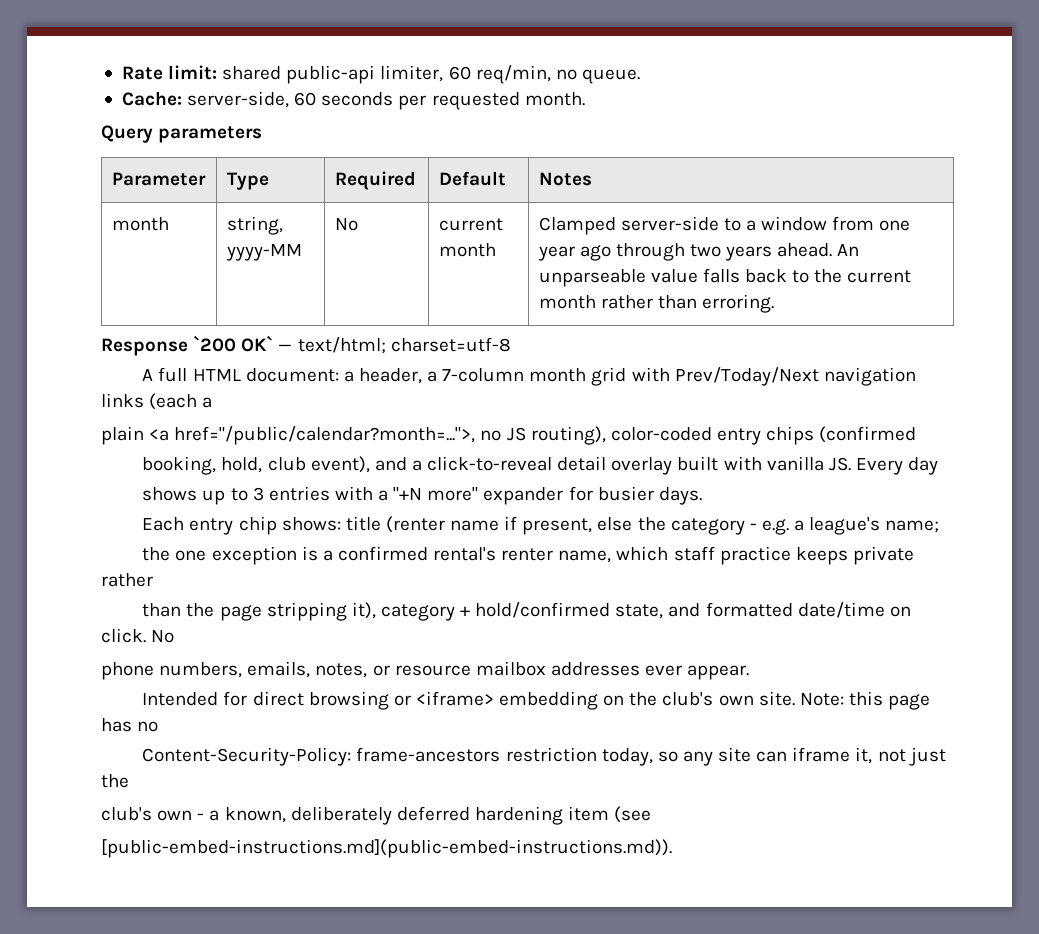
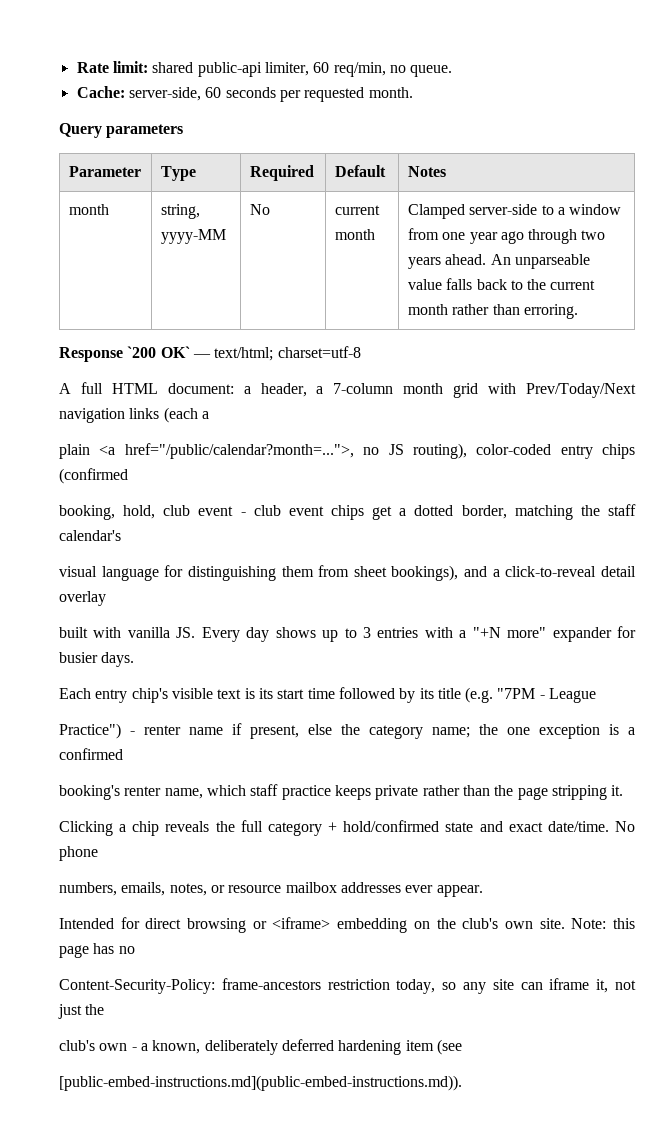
[310,456,370,473] event), -> [198,504,636,520] [59,530,121,541] [59,565,459,581] event - club event chips get a dotted border, matching the staff calendar's // visual language for distinguishing them from sheet bookings),
(673, 466) none -> (106, 598) //
(939, 466) // -> (270, 634) none
[238,516,445,535] chip shows: title (renter -> [131,687,597,703] [59,723,181,739] chip's visible text is its start time followed by its title (e.g. "7PM - League // Practice") - renter
[749,517,881,535] - e.g. a league's -> (423, 732) none
(940, 526) // -> (470, 732) none
[433,547,497,561] rental's -> [59,785,120,800] // booking's
(153, 580) // -> (460, 790) none
[351,602,911,621] [101,628,175,643] [101,662,154,680] it), category + hold/confirmed state, and formatted date/time on click. No // phone -> [611,785,624,796] [59,820,635,836] [59,846,98,861] it. // Clicking a chip reveals the full category + hold/confirmed state and exact date/time. No phone //

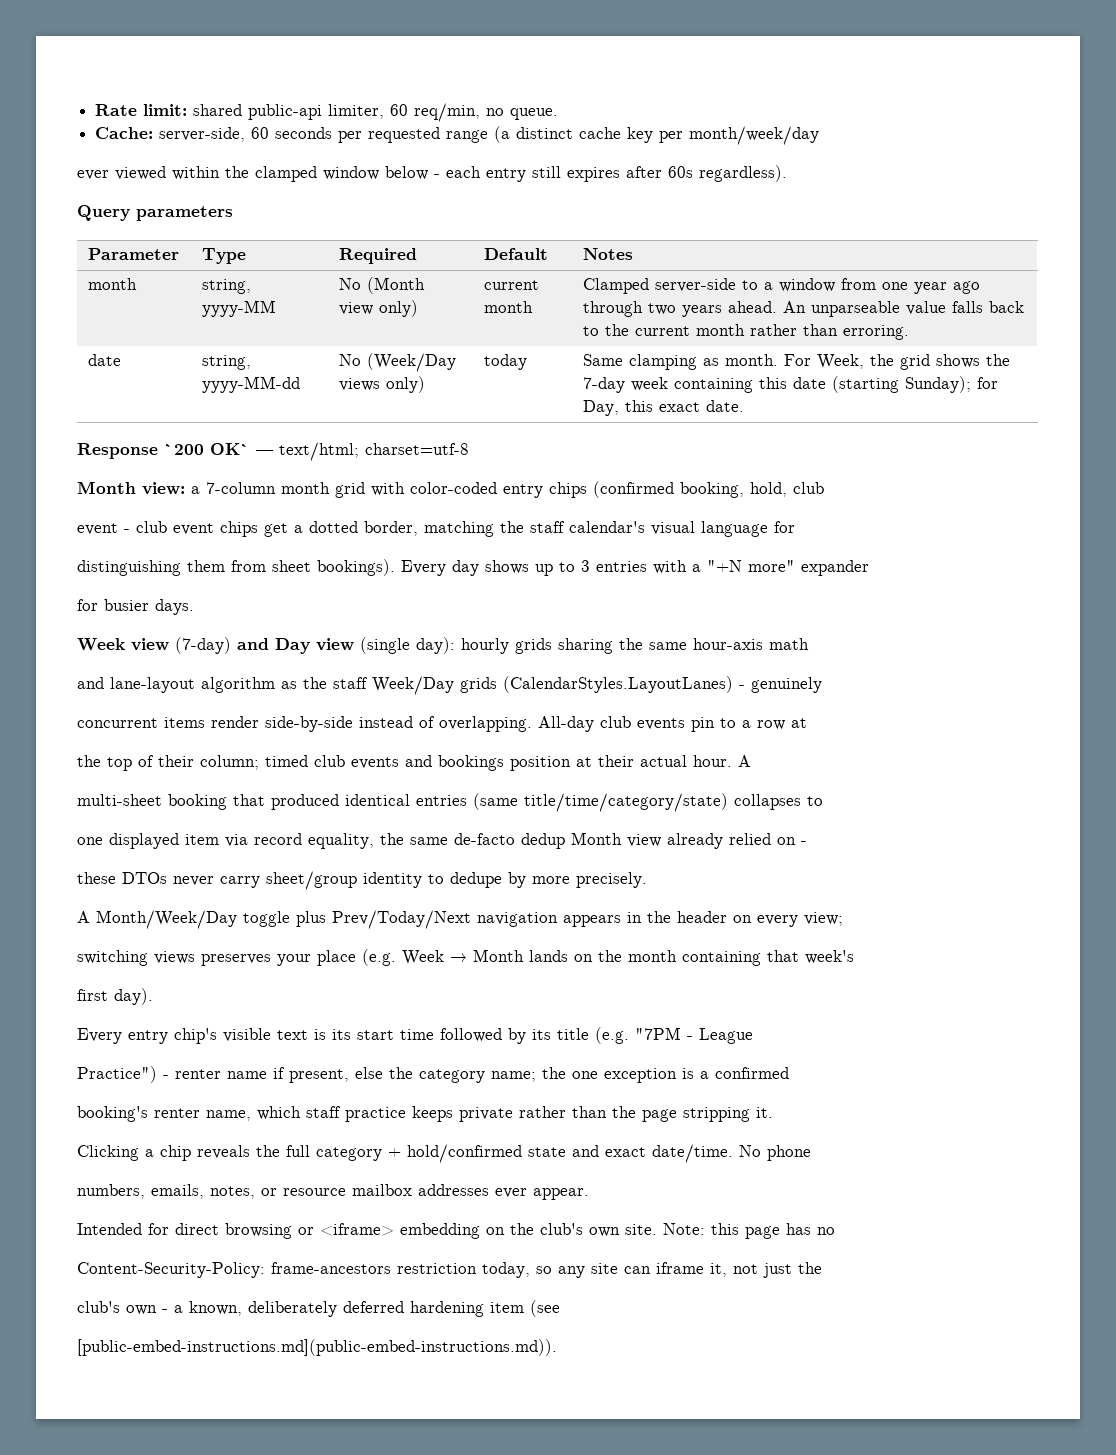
[368,87,413,98] month. -> [446,126,820,145] [77,165,787,182] range (a distinct cache key per month/week/day // ever viewed within the clamped window below - each entry still expires after 60s regardless).
(270, 209) none -> [367,277,426,294] [339,300,419,317] (Month view only)
(578, 311) none -> [88,354,122,366] [202,355,252,370] [202,376,301,393] [339,353,457,372] [339,376,426,393] [484,354,528,370] [583,354,1011,370] [583,376,999,393] [583,400,745,416] // date | string, yyyy-MM-dd | No (Week/Day views only) | today | Same clamping as month. For Week, the grid shows the 7-day week containing this date (starting Sunday); for Day, this exact date.
[59,382,307,397] A full HTML document: a header, -> [77,481,185,495] Month view:
[526,383,637,398] [59,407,209,423] [59,443,467,459] Prev/Today/Next navigation links (each a // plain <a href="/public/calendar?month=...">, no JS routing), -> (405, 489) none
(128, 476) // -> (674, 489) none
(191, 510) none -> (824, 488) //
(121, 535) // -> (645, 527) none
(184, 571) none -> (795, 527) //
[391,565,636,581] [59,591,106,606] [59,627,196,638] bookings), and a click-to-reveal detail overlay // built with vanilla JS. -> [317,559,395,576] bookings).
(612, 634) none -> (869, 568) //
[59,688,91,699] Each -> [77,637,809,654] [77,676,822,695] [77,716,807,732] [77,755,751,771] [77,793,823,812] [77,832,807,849] [77,871,647,890] [77,910,843,929] [77,949,854,966] [77,988,153,1005] [77,1028,122,1044] Week view (7-day) and Day view (single day): hourly grids sharing the same hour-axis math // and lane-layout algorithm as the staff Week/Day grids (CalendarStyles.LayoutLanes) - genuinely // concurrent items render side-by-side instead of overlapping. All-day club events pin to a row at // the top of their column; timed club events and bookings position at their actual hour. A // multi-sheet booking that produced identical entries (same title/time/category/state) collapses to // one displayed item via record equality, the same de-facto dedup Month view already relied on - // these DTOs never carry sheet/group identity to dedupe by more precisely. // A Month/Week/Day toggle plus Prev/Today/Next navigation appears in the header on every view; // switching views preserves your place (e.g. Week → Month lands on the month containing that week's // first day). // Every

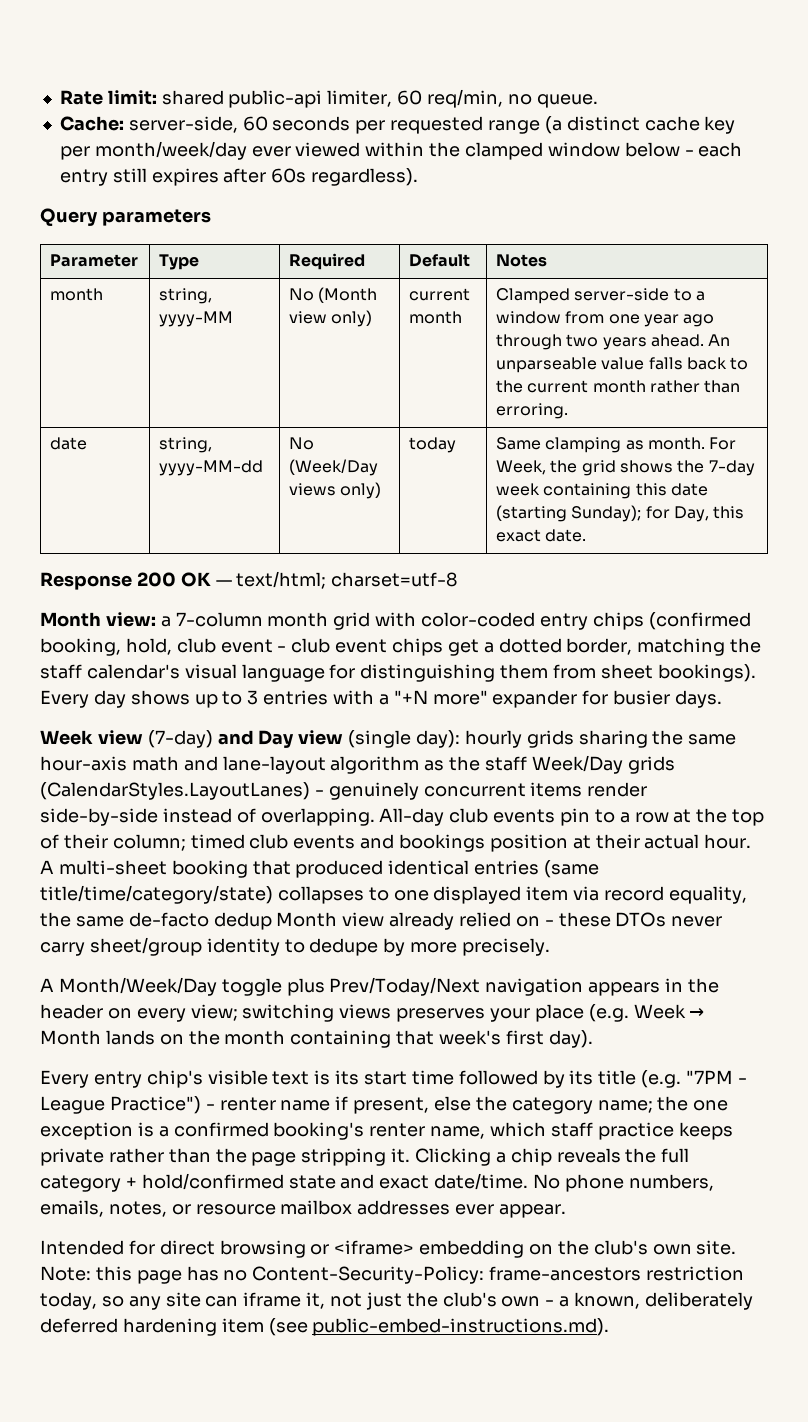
(820, 135) // -> (247, 150) none
[164,443,250,455] `200 OK` -> [136,572,211,587] 200 OK
(824, 488) // -> (216, 645) none
(795, 527) // -> (356, 671) none
(869, 568) // -> (578, 699) none
(809, 644) // -> (179, 763) none
(822, 685) // -> (419, 791) none
(807, 723) // -> (692, 816) none
(751, 761) // -> (54, 867) none
(823, 801) // -> (389, 894) none
(807, 843) // -> (554, 923) none
(843, 919) // -> (238, 1012) none
(854, 957) // -> (502, 1037) none
(753, 1036) // -> (105, 1105) none
(789, 1073) // -> (269, 1129) none
(773, 1112) // -> (411, 1155) none
(811, 1153) // -> (624, 1183) none
(835, 1231) // -> (248, 1275) none
(822, 1268) // -> (438, 1299) none
[77,1339,557,1356] // [public-embed-instructions.md](public-embed-instructions.md)). -> [312,1318,610,1336] public-embed-instructions.md).

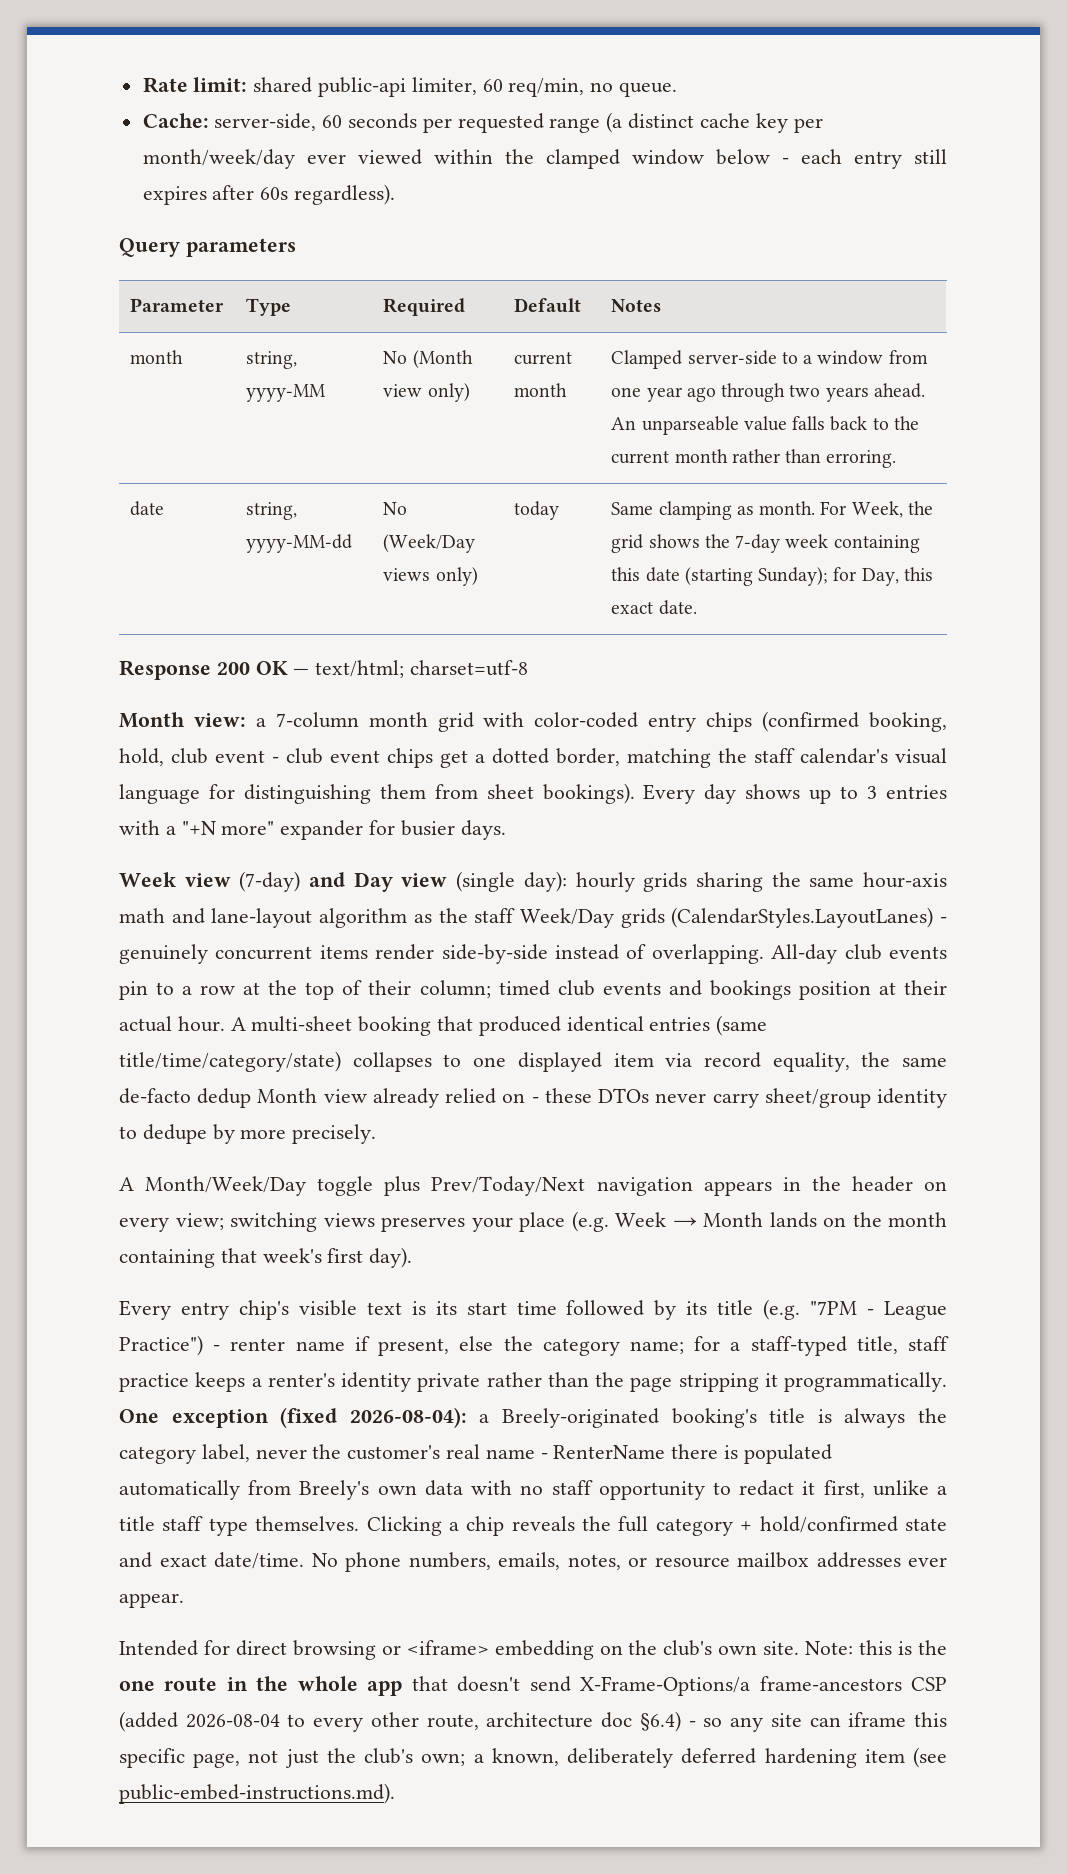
[657,1096,729,1111] [40,1122,733,1140] the one exception is a confirmed booking's renter name, which staff practice keeps -> [694,1336,949,1356] [119,1372,411,1392] for a staff-typed title, staff practice keeps a renter's identity
[391,1148,411,1163] it. -> [764,1372,947,1392] [119,1407,948,1428] [119,1444,832,1464] [119,1480,947,1500] [119,1516,360,1536] it programmatically. One exception (fixed 2026-08-04): a Breely-originated booking's title is always the category label, never the customer's real name - RenterName there is populated automatically from Breely's own data with no staff opportunity to redact it first, unlike a title staff type themselves.
[136,1266,745,1284] [40,1292,97,1310] page has no Content-Security-Policy: frame-ancestors restriction today, -> [898,1640,947,1655] [119,1676,947,1696] [119,1711,696,1732] is the one route in the whole app that doesn't send X-Frame-Options/a frame-ancestors CSP (added 2026-08-04 to every other route, architecture doc §6.4) -
[306,1292,326,1309] it, -> [914,1712,948,1727] [119,1748,241,1768] this specific page,
[501,1296,555,1307] own - -> [421,1753,466,1766] own;

